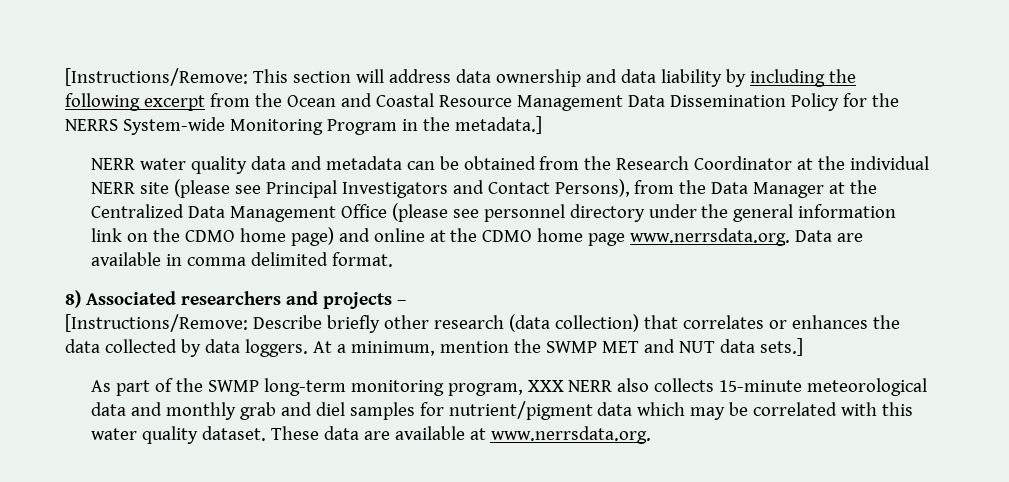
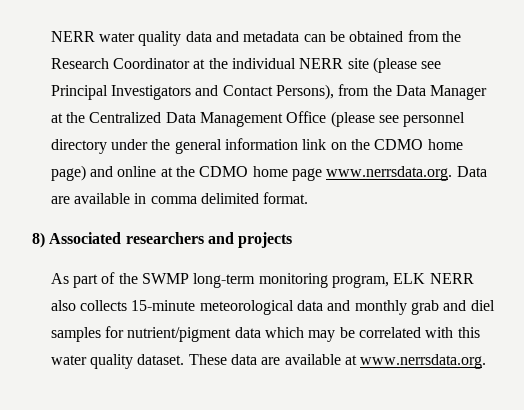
[65,68,856,87] [65,93,899,111] [65,116,542,135] [Instructions/Remove: This section will address data ownership and data liability by including the following excerpt from the Ocean and Coastal Resource Management Data Dissemination Policy for the NERRS System-wide Monitoring Program in the metadata.] // -> (50, 36) none
[396,300,406,305] [65,314,900,333] [65,338,803,357] – // [Instructions/Remove: Describe briefly other research (data collection) that correlates or enhances the data collected by data loggers. At a minimum, mention the SWMP MET and NUT data sets.] -> (293, 240) none
[527,380,564,392] XXX -> [393,273,426,284] ELK

